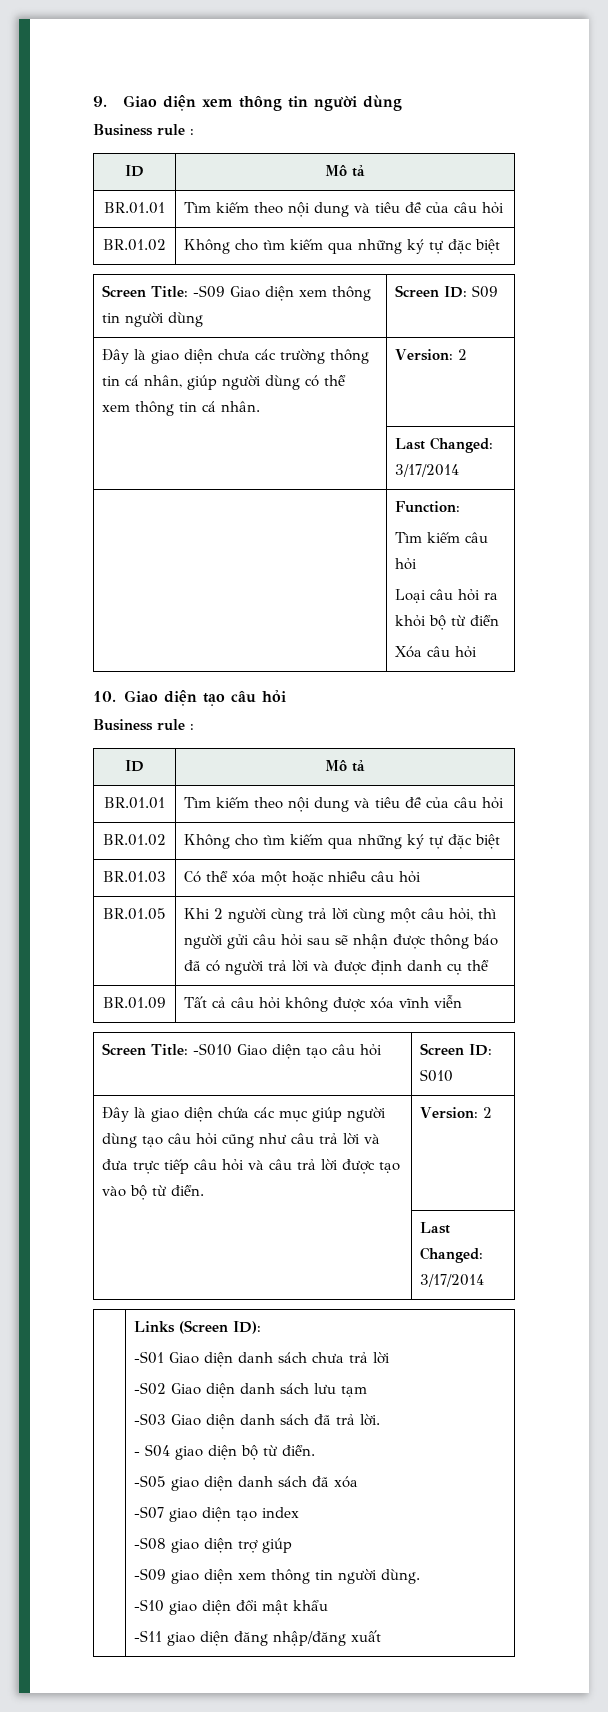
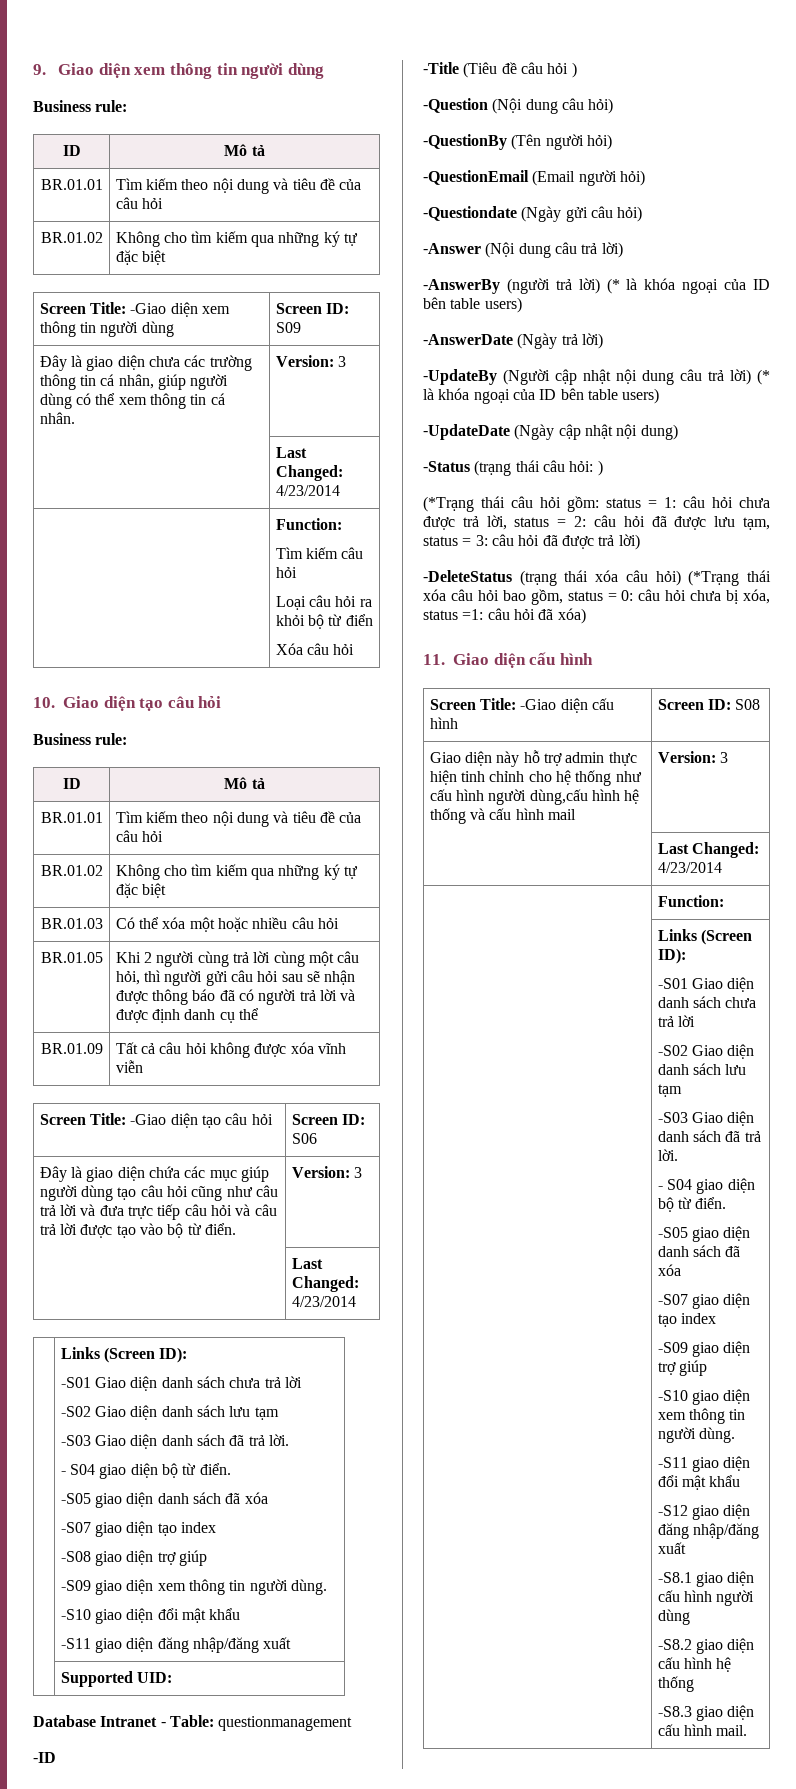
[157,124,194,136] rule : -> [95,100,128,112] rule:
[193,285,261,298] -S09 Giao -> [130,303,167,314] -Giao
[458,349,468,360] [395,437,494,453] [395,464,460,477] 2 // | Last Changed: 3/17/2014 -> [338,356,347,367] [275,447,307,458] [275,465,343,481] [275,485,340,496] 3 // | Last Changed: 4/23/2014
[157,719,194,731] rule : -> [95,733,128,745] rule:
[193,1043,268,1056] -S010 Giao -> [130,1114,167,1125] -Giao
[420,1069,454,1082] S010 -> [291,1133,317,1144] S06
[483,1107,493,1118] [420,1222,451,1234] [420,1247,484,1263] [420,1274,485,1287] 2 // | Last Changed: 3/17/2014 -> [354,1167,363,1178] [291,1258,323,1269] [291,1276,359,1292] [291,1296,356,1307] 3 // | Last Changed: 4/23/2014
(382, 1636) none -> [60,1671,173,1687] [33,1715,353,1731] [33,1752,56,1763] [423,62,577,78] [423,98,614,114] [423,134,612,150] [423,170,645,186] [423,206,643,222] [423,242,623,258] [423,278,770,294] [423,297,522,313] [423,333,603,349] [423,369,770,385] [423,388,660,404] [423,424,678,440] [423,460,603,476] [423,496,770,512] [423,515,770,530] [423,534,640,550] [423,570,771,586] [423,589,770,605] [423,608,586,624] [423,652,593,668] [429,698,615,713] [429,717,458,729] [657,699,761,710] [429,750,637,767] [429,770,642,786] [429,789,640,805] [429,808,577,824] [657,751,729,763] [657,842,760,858] [657,862,722,873] [657,895,724,907] [657,929,753,945] [657,948,686,964] [657,977,755,992] [657,996,757,1008] [657,1015,696,1027] [657,1044,755,1059] [657,1063,747,1075] [657,1084,682,1097] [657,1111,755,1126] [657,1130,761,1142] [657,1149,678,1161] [657,1178,755,1194] [657,1197,727,1212] [657,1226,751,1242] [657,1245,741,1257] [657,1264,681,1276] [657,1293,751,1309] [657,1313,717,1327] [657,1341,751,1357] [657,1360,708,1376] [657,1389,751,1405] [657,1408,746,1424] [657,1427,736,1443] [657,1456,751,1472] [657,1475,741,1490] [657,1504,751,1520] [657,1523,760,1539] [657,1542,686,1554] [657,1571,755,1587] [657,1590,755,1606] [657,1609,690,1625] [657,1638,755,1654] [657,1657,732,1672] [657,1676,694,1692] [657,1705,755,1721] [657,1724,748,1736] // | Supported UID: // Database Intranet - Table: questionmanagement // -ID // -Title (Tiêu đề câu hỏi ) // -Question (Nội dung câu hỏi) // -QuestionBy (Tên người hỏi) // -QuestionEmail (Email người hỏi) // -Questiondate (Ngày gửi câu hỏi) // -Answer (Nội dung câu trả lời) // -AnswerBy (người trả lời) (* là khóa ngoại của ID bên table users) // -AnswerDate (Ngày trả lời) // -UpdateBy (Người cập nhật nội dung câu trả lời) (* là khóa ngoại của ID bên table users) // -UpdateDate (Ngày cập nhật nội dung) // -Status (trạng thái câu hỏi: ) // (*Trạng thái câu hỏi gồm: status = 1: câu hỏi chưa được trả lời, status = 2: câu hỏi đã được lưu tạm, status = 3: câu hỏi đã được trả lời) // -DeleteStatus (trạng thái xóa câu hỏi) (*Trạng thái xóa câu hỏi bao gồm, status = 0: câu hỏi chưa bị xóa, status =1: câu hỏi đã xóa) // 11. Giao diện cấu hình // Screen Title: -Giao diện cấu hình | Screen ID: S08 // Giao diện này hỗ trợ admin thực hiện tinh chỉnh cho hệ thống như cấu hình người dùng,cấu hình hệ thống và cấu hình mail | Version: 3 // | Last Changed: 4/23/2014 // | Function: // | Links (Screen ID): // -S01 Giao diện danh sách chưa trả lời // -S02 Giao diện danh sách lưu tạm // -S03 Giao diện danh sách đã trả lời. // - S04 giao diện bộ từ điển. // -S05 giao diện danh sách đã xóa // -S07 giao diện tạo index // -S09 giao diện trợ giúp // -S10 giao diện xem thông tin người dùng. // -S11 giao diện đổi mật khẩu // -S12 giao diện đăng nhập/đăng xuất // -S8.1 giao diện cấu hình người dùng // -S8.2 giao diện cấu hình hệ thống // -S8.3 giao diện cấu hình mail.

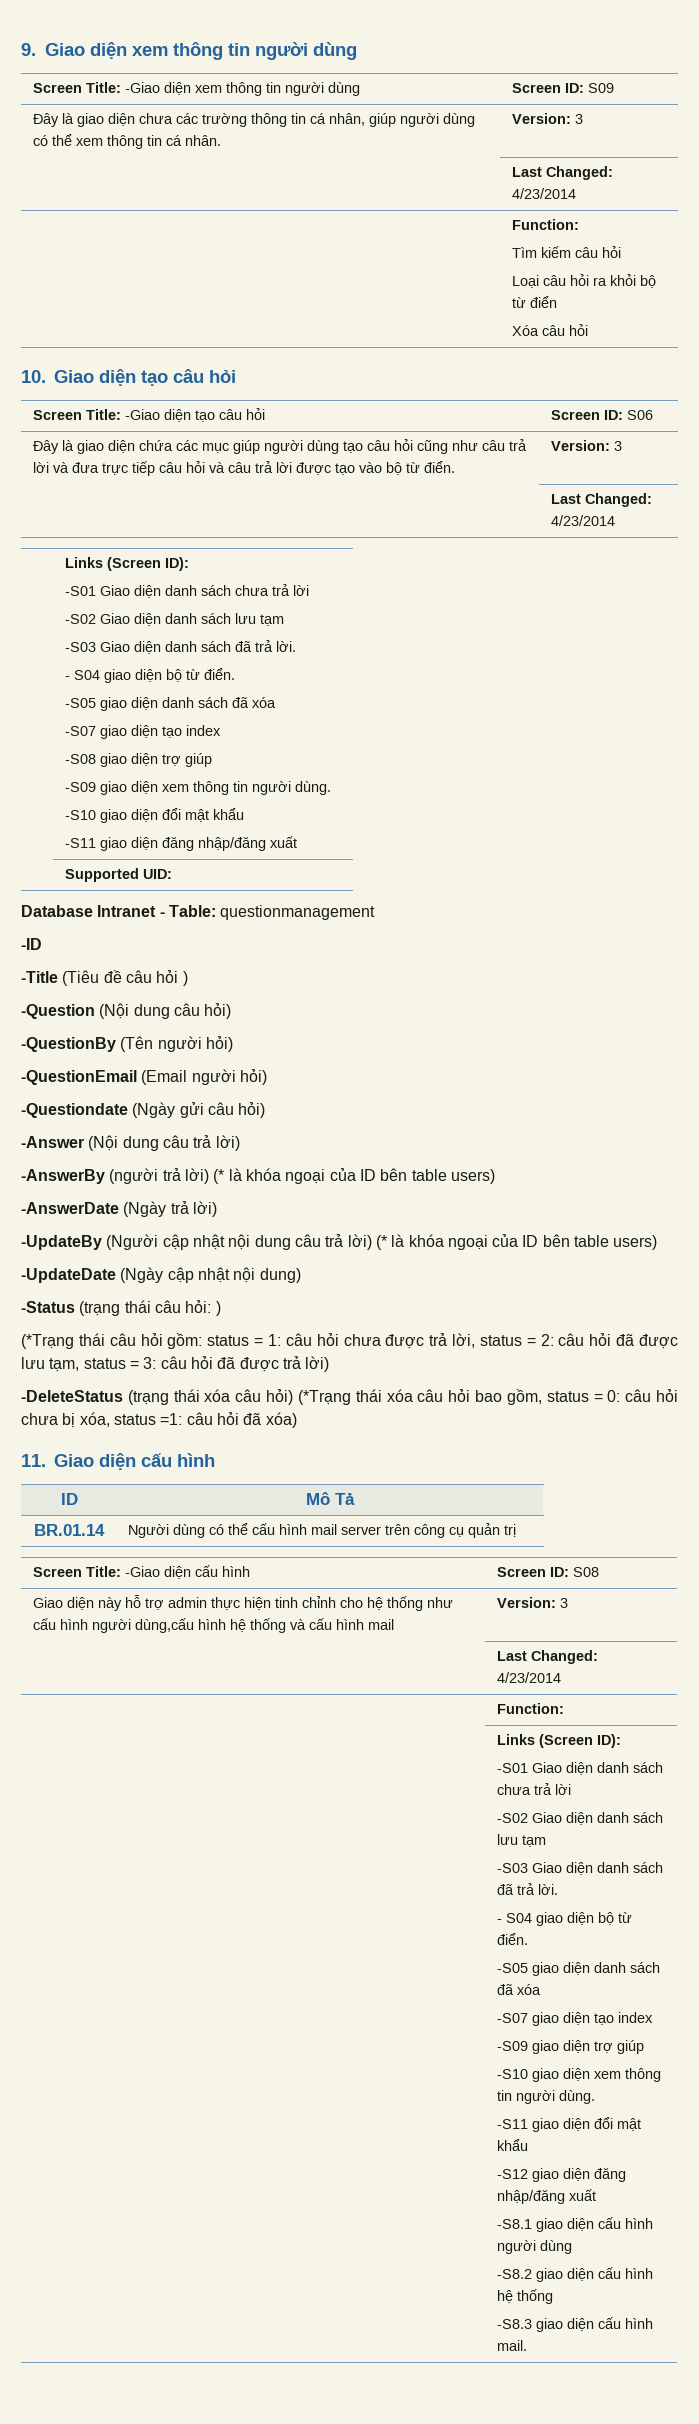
[33,100,128,112] [62,145,81,156] [224,144,265,156] [40,179,103,190] [115,178,362,194] [115,197,164,209] [40,232,103,243] [115,231,359,247] [115,250,167,265] // Business rule: // ID | Mô tả // BR.01.01 | Tìm kiếm theo nội dung và tiêu đề của câu hỏi // BR.01.02 | Không cho tìm kiếm qua những ký tự đặc biệt -> (357, 51) none
[33,733,128,745] [62,778,81,789] [224,777,265,789] [40,812,103,823] [115,811,362,827] [115,830,164,842] [40,865,103,876] [115,864,359,880] [115,883,167,898] [40,918,103,929] [115,917,340,932] [40,952,103,963] [115,951,360,967] [115,970,356,986] [115,989,356,1005] [115,1008,260,1023] [40,1043,103,1054] [115,1042,347,1058] [115,1060,143,1073] // Business rule: // ID | Mô tả // BR.01.01 | Tìm kiếm theo nội dung và tiêu đề của câu hỏi // BR.01.02 | Không cho tìm kiếm qua những ký tự đặc biệt // BR.01.03 | Có thể xóa một hoặc nhiều câu hỏi // BR.01.05 | Khi 2 người cùng trả lời cùng một câu hỏi, thì người gửi câu hỏi sau sẽ nhận được thông báo đã có người trả lời và được định danh cụ thể // BR.01.09 | Tất cả câu hỏi không được xóa vĩnh viễn -> (236, 376) none
(593, 659) none -> [60,1493,78,1505] [306,1492,355,1505] [34,1524,105,1536] [128,1523,517,1538] // ID | Mô Tả // BR.01.14 | Người dùng có thể cấu hình mail server trên công cụ quản trị

